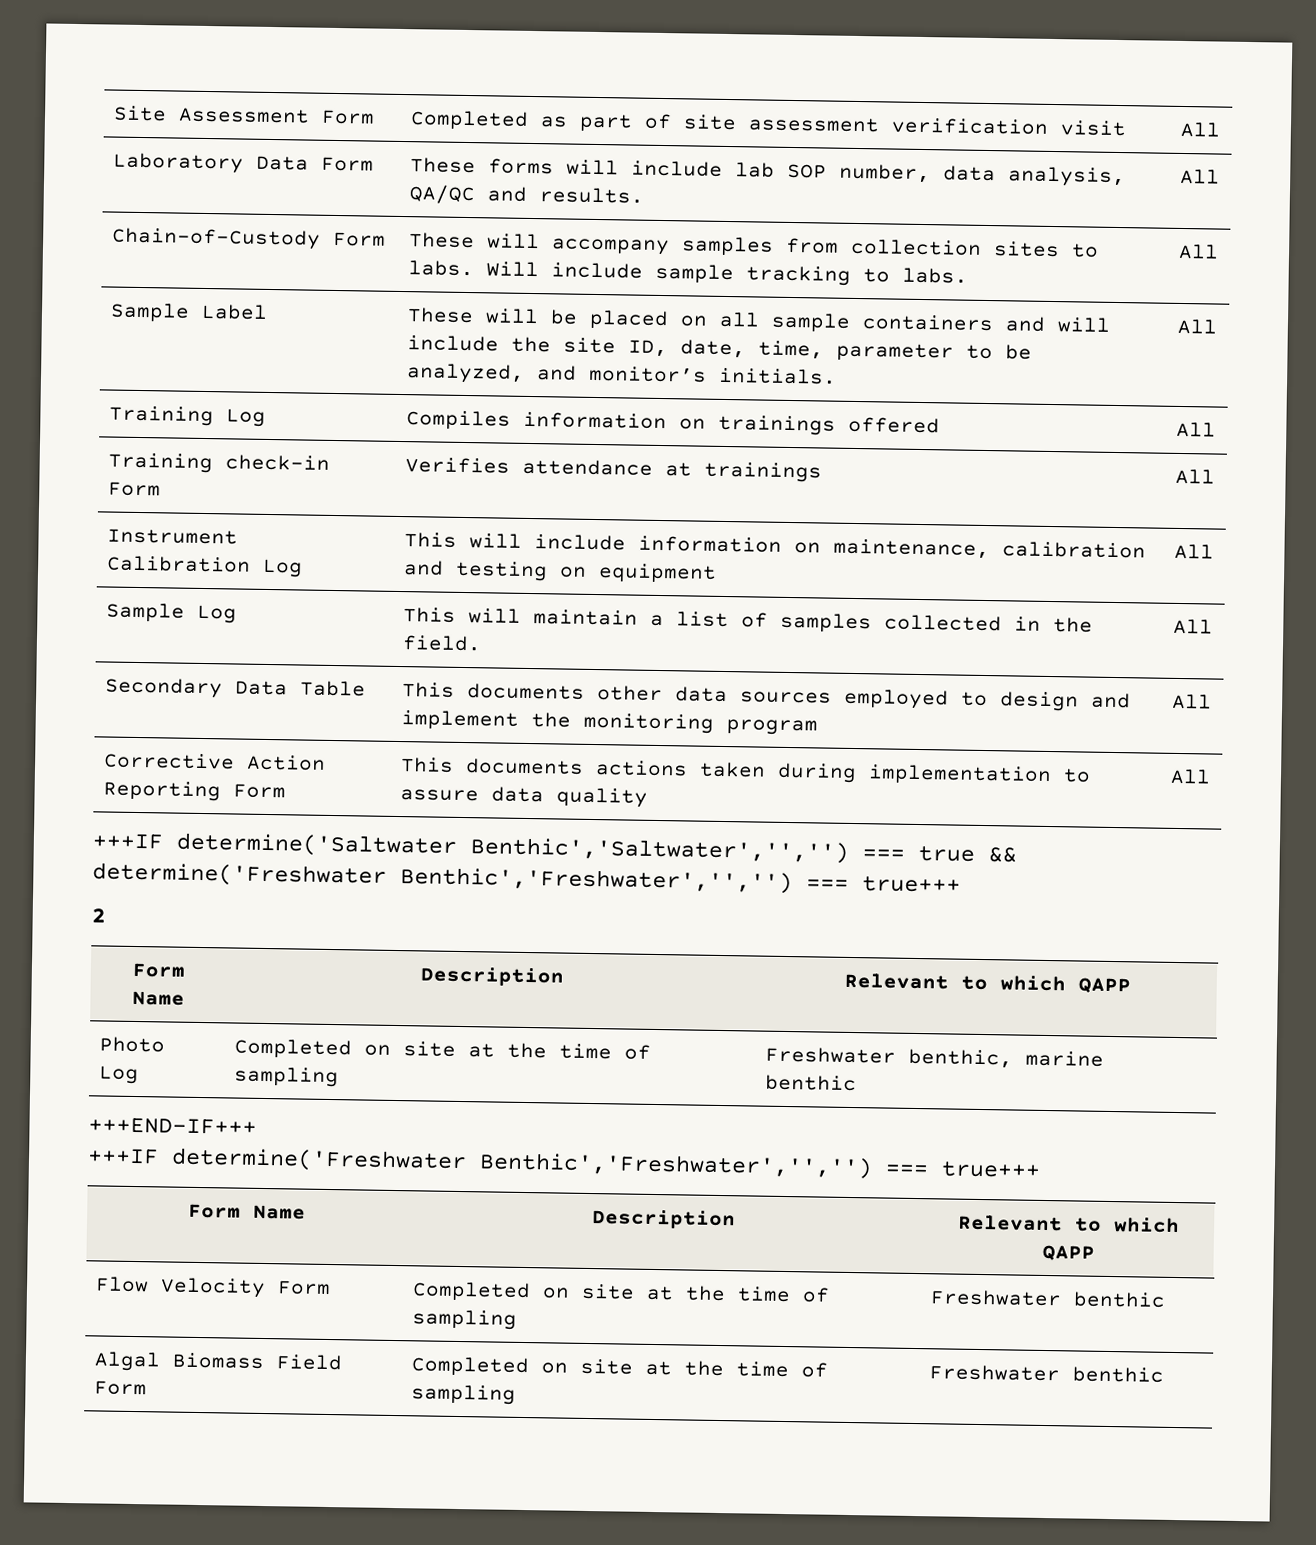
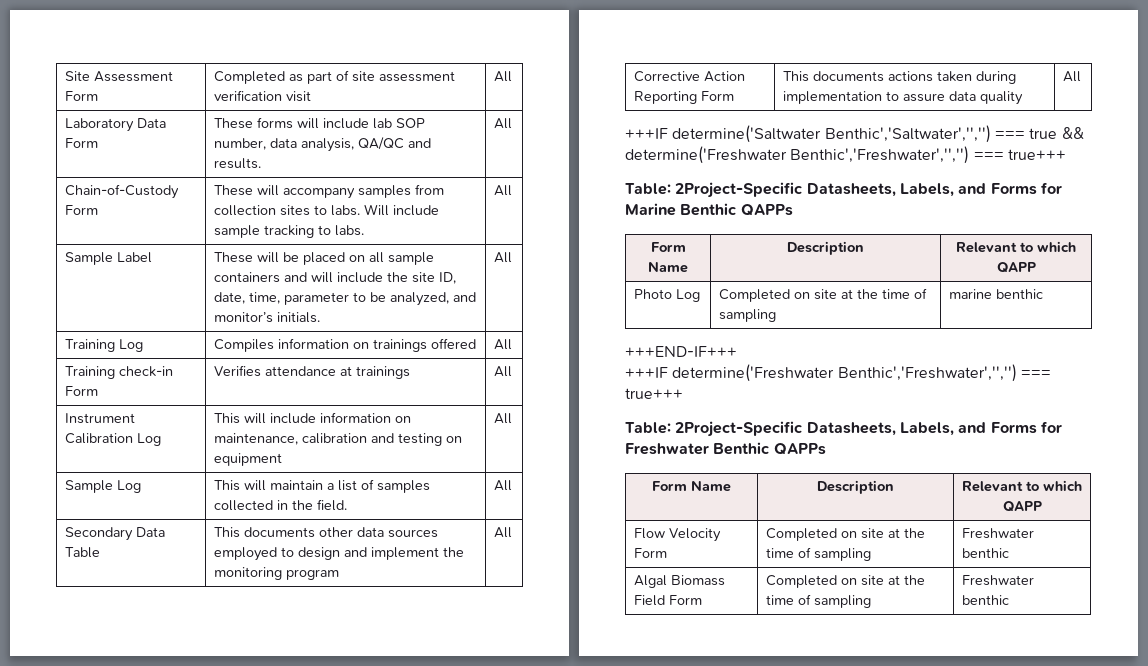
[91,908,106,923] 2 -> [625,182,1062,198] [625,203,793,216] Table: 2Project-Specific Datasheets, Labels, and Forms for Marine Benthic QAPPs
[764,1046,1013,1069] Freshwater benthic, -> (776, 315) none
(1041, 1169) none -> [625,421,1062,437] [625,442,826,455] // Table: 2Project-Specific Datasheets, Labels, and Forms for Freshwater Benthic QAPPs

